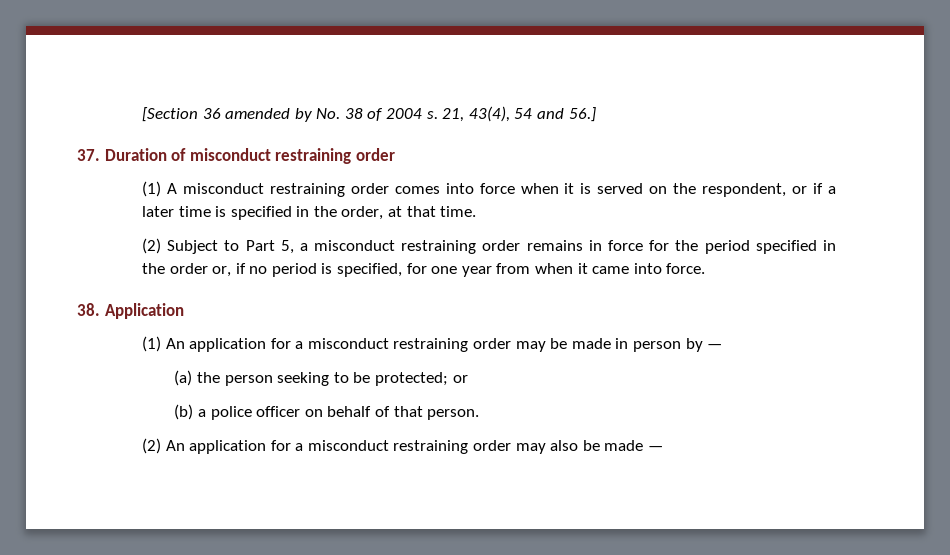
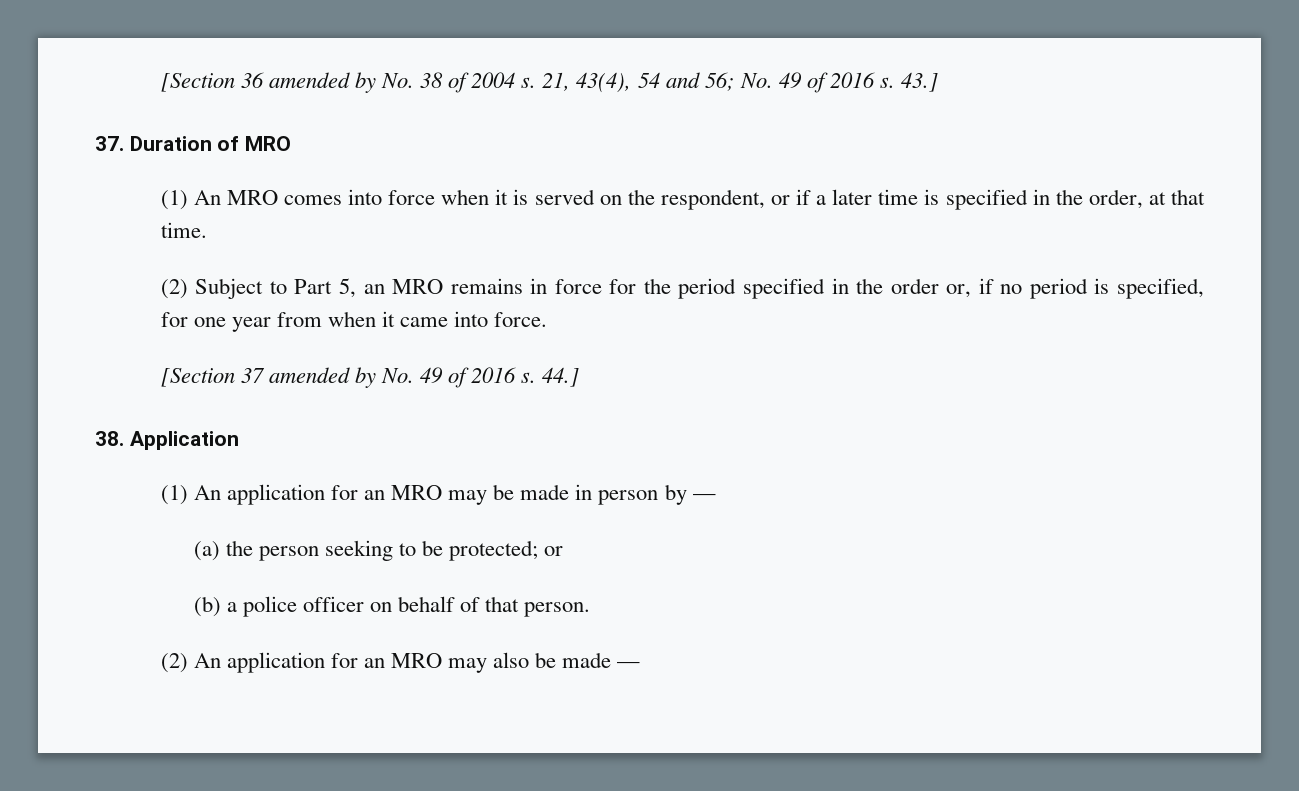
[568,107,596,122] [77,148,395,164] [141,181,389,197] 56.] // 37. Duration of misconduct restraining order // (1) A misconduct restraining order -> [704,72,939,93] [95,136,292,151] [160,190,278,210] 56; No. 49 of 2016 s. 43.] // 37. Duration of MRO // (1) An MRO
[299,240,521,254] a misconduct restraining order -> [363,279,444,294] an MRO
(706, 268) none -> [160,367,580,388] // [Section 37 amended by No. 49 of 2016 s. 44.]
[295,338,512,352] a misconduct restraining order -> [364,485,443,500] an MRO
[295,440,512,454] a misconduct restraining order -> [364,653,443,668] an MRO

